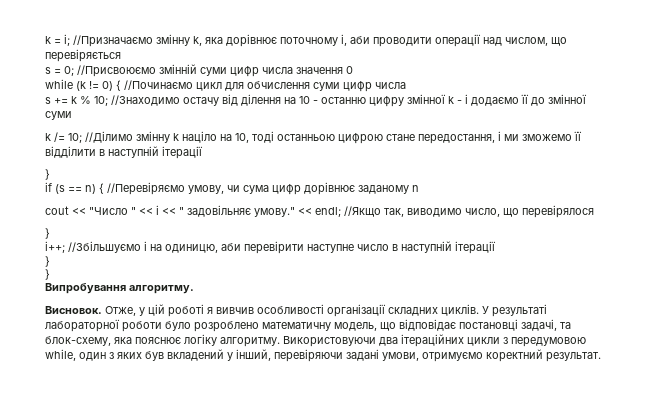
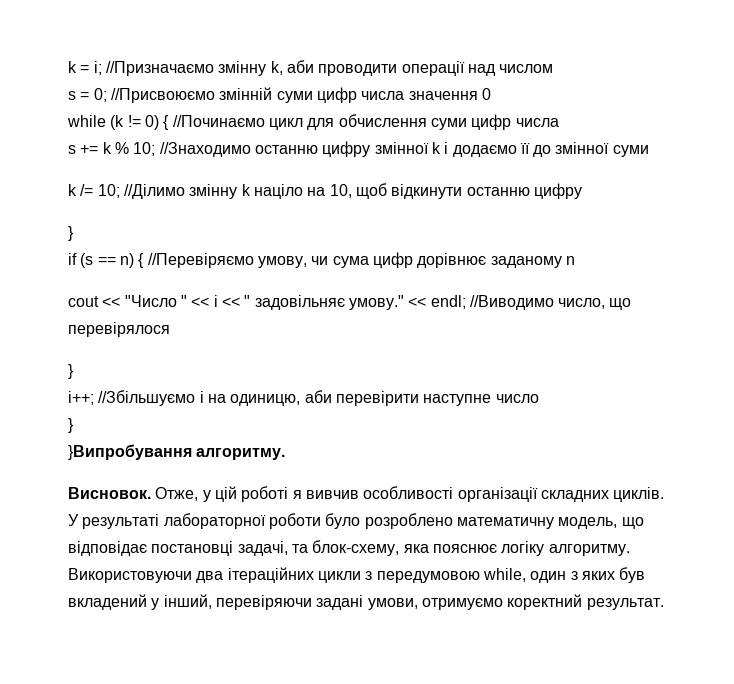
[205,34,347,47] яка дорівнює поточному і, -> (283, 68) none
[505,37,567,46] [45,49,121,62] числом, що перевіряється -> [499,64,554,73] числом
[183,94,318,106] остачу від ділення на 10 - -> (251, 149) none
[457,100,462,104] - -> (441, 148) none
[252,131,582,144] [45,146,203,159] тоді останньою цифрою стане передостання, і ми зможемо її відділити в наступній ітерації -> [355,183,582,199] щоб відкинути останню цифру
[344,206,462,217] //Якщо так, виводимо -> [469,295,554,310] //Виводимо
[392,241,496,254] [45,256,50,267] [45,269,50,280] [45,283,126,294] в наступній ітерації // } // } // Випробування -> [68,418,74,433] [68,444,192,460] // } // }Випробування

